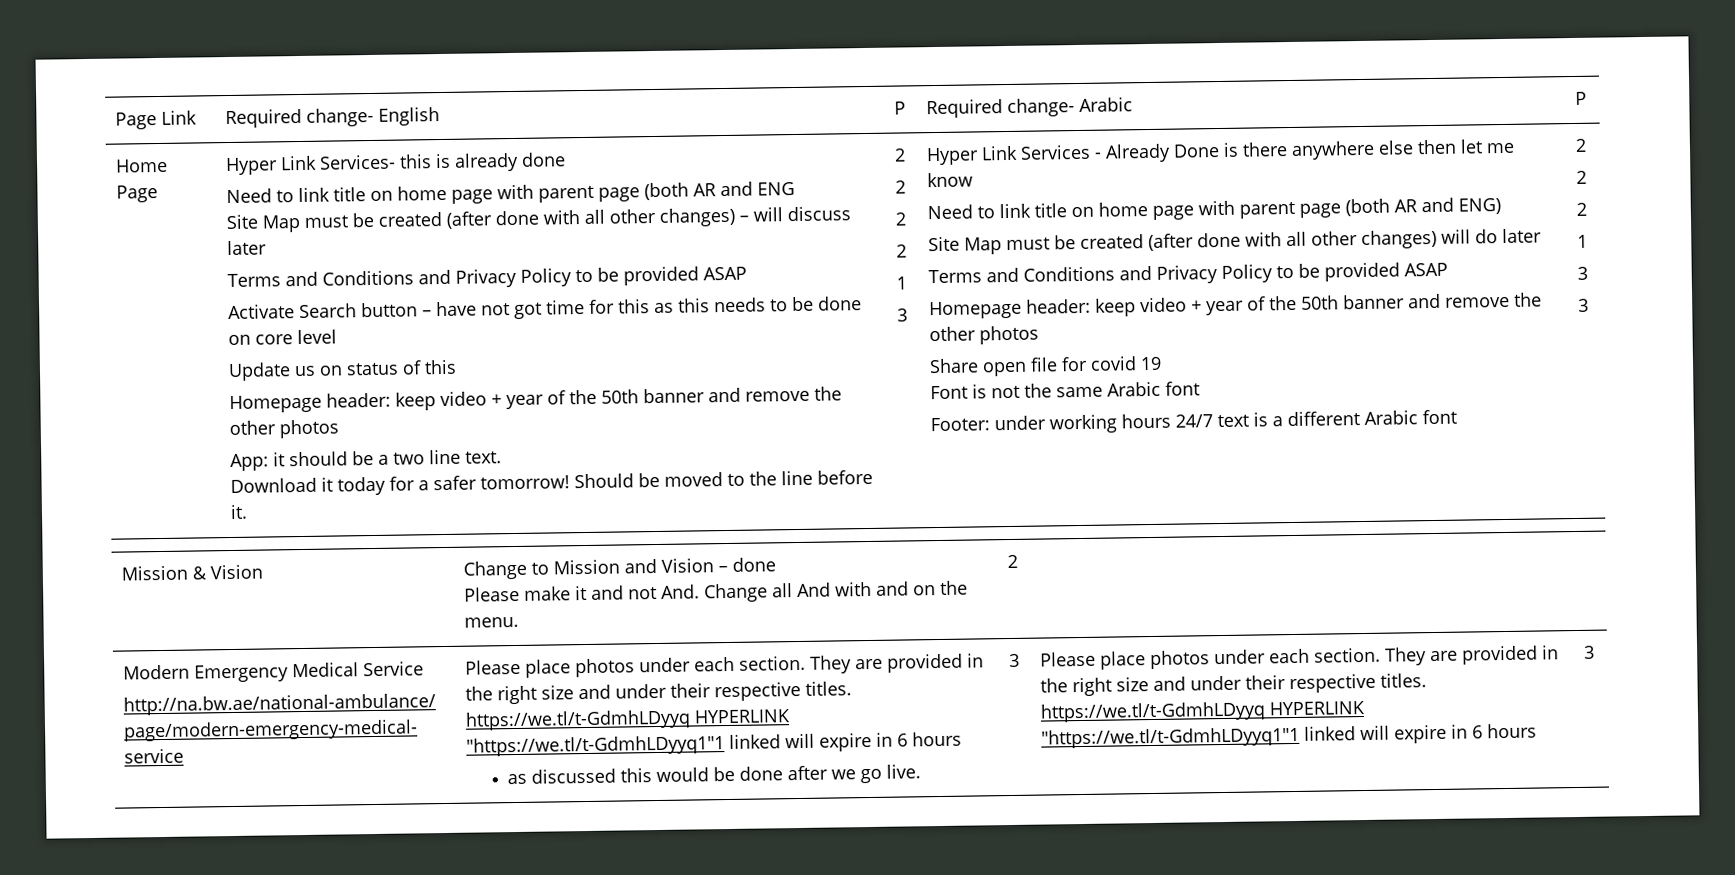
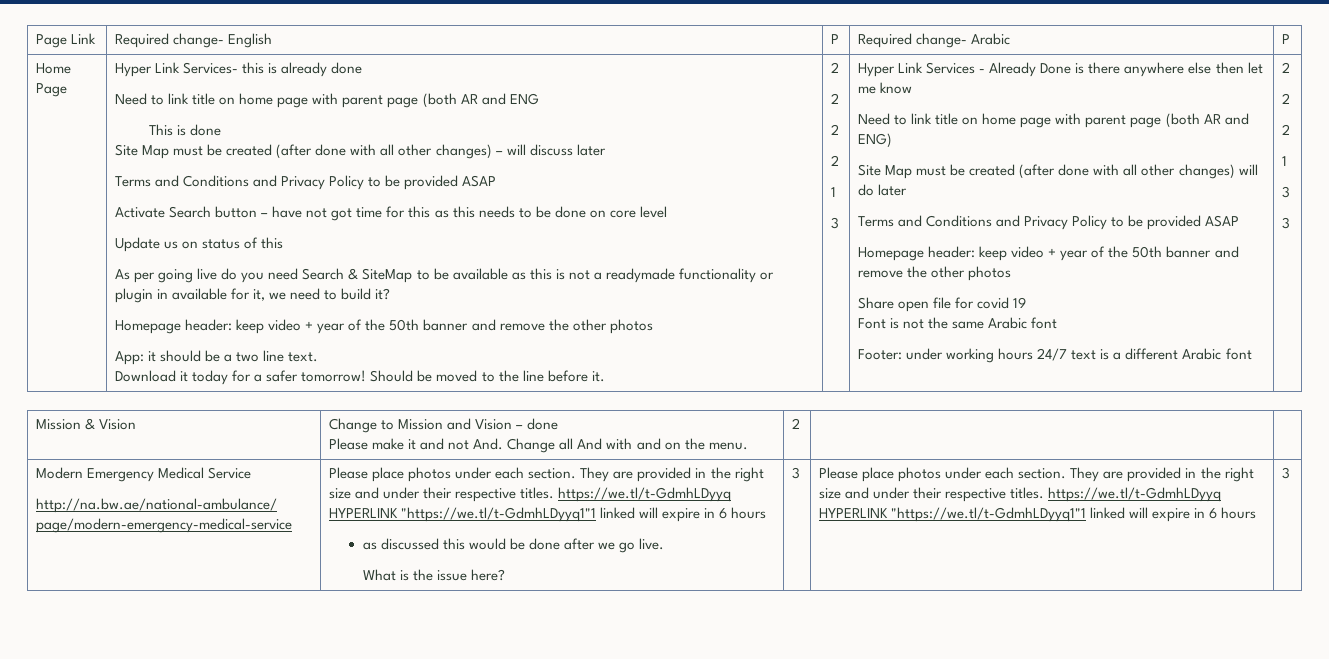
(796, 188) none -> [149,124,222,136] // This is done
(458, 367) none -> [115,268,775,283] [115,288,391,303] // As per going live do you need Search & SiteMap to be available as this is not a readymade functionality or plugin in available for it, we need to build it?
(922, 771) none -> [363,569,506,581] // What is the issue here?

